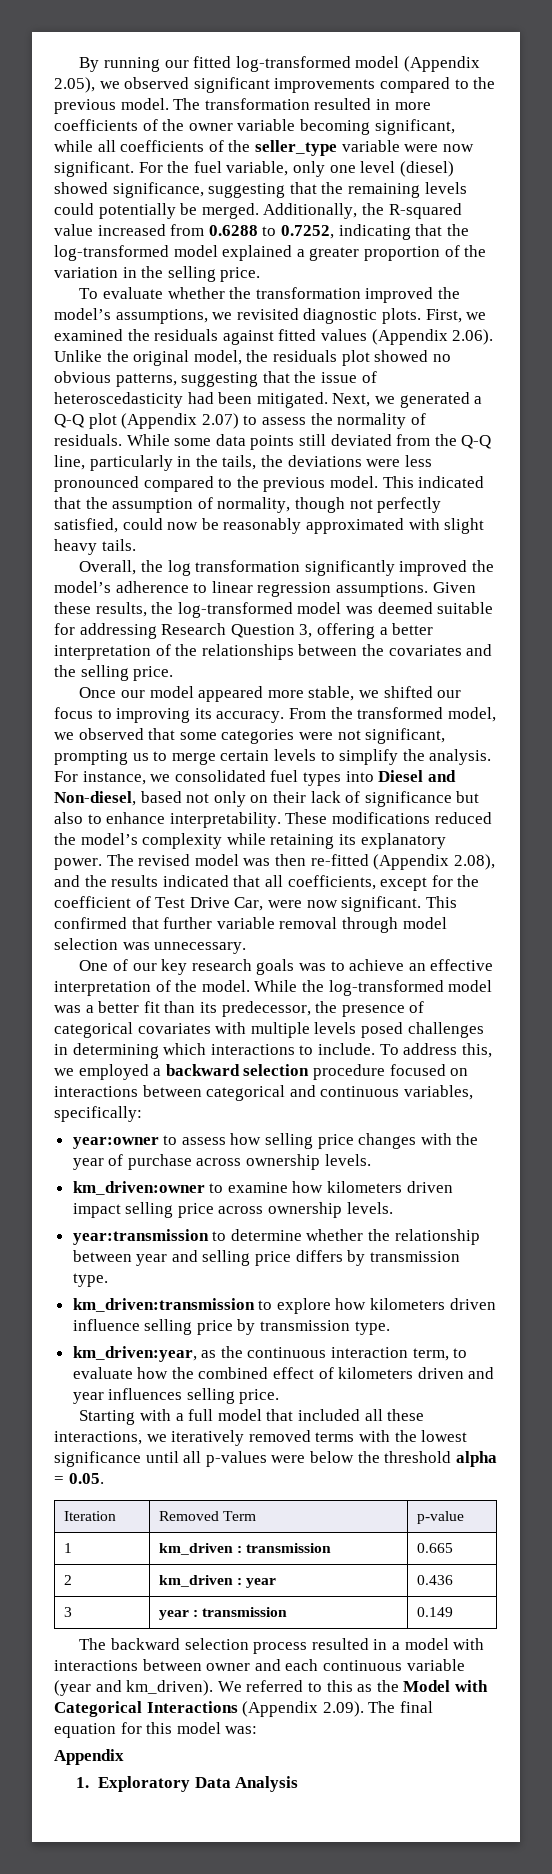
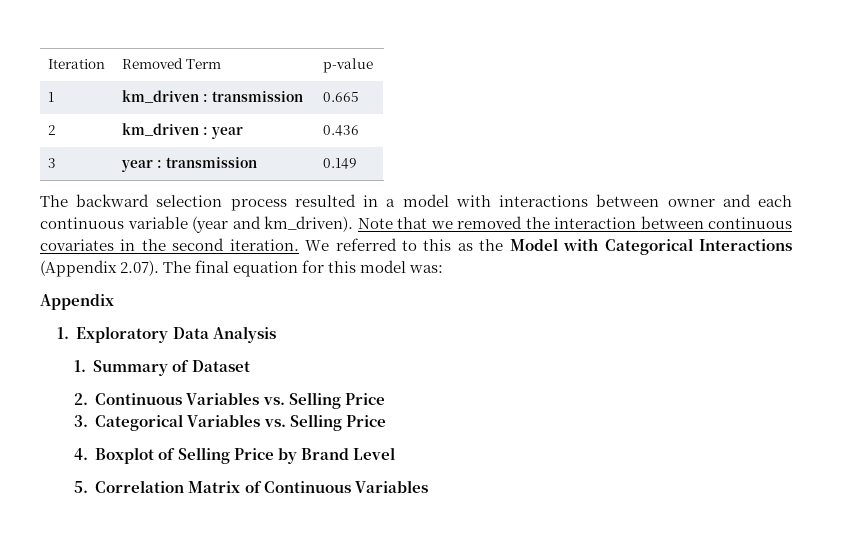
[79,56,480,72] [54,77,496,93] [54,98,431,114] [54,119,455,135] [54,140,474,156] [54,161,454,177] [54,182,467,198] [54,203,462,219] [54,224,469,240] [54,245,487,261] [54,266,261,282] [79,287,460,303] [54,308,487,324] [54,329,494,345] [54,350,451,366] [54,371,377,387] [54,392,483,408] [54,413,426,429] [54,434,492,450] [54,455,432,471] [54,476,485,492] [54,497,442,513] [54,518,485,534] [54,539,136,555] [79,560,494,576] [54,581,476,597] [54,602,494,618] [54,623,434,639] [54,644,493,660] [54,665,174,681] [79,686,462,702] [54,707,496,723] [54,728,446,744] [54,749,492,765] [54,770,456,786] [54,791,480,807] [54,812,492,828] [54,833,446,849] [54,854,495,870] [54,875,480,891] [54,896,457,912] [54,917,447,933] [54,938,247,954] [79,959,494,975] [54,980,493,996] [54,1001,425,1017] [54,1022,484,1038] [54,1043,492,1059] [54,1064,469,1080] [54,1085,473,1101] [54,1106,142,1122] [72,1133,479,1149] [72,1154,371,1170] [72,1181,453,1195] [72,1202,393,1218] [72,1229,480,1245] [72,1250,460,1266] [72,1273,108,1287] [72,1298,496,1314] [72,1319,390,1335] [72,1346,468,1362] [72,1367,495,1379] [72,1388,280,1404] [79,1409,425,1425] [54,1430,468,1446] [54,1451,497,1467] [54,1473,104,1484] By running our fitted log-transformed model (Appendix 2.05), we observed significant improvements compared to the previous model. The transformation resulted in more coefficients of the owner variable becoming significant, while all coefficients of the seller_type variable were now significant. For the fuel variable, only one level (diesel) showed significance, suggesting that the remaining levels could potentially be merged. Additionally, the R-squared value increased from 0.6288 to 0.7252, indicating that the log-transformed model explained a greater proportion of the variation in the selling price. // To evaluate whether the transformation improved the model’s assumptions, we revisited diagnostic plots. First, we examined the residuals against fitted values (Appendix 2.06). Unlike the original model, the residuals plot showed no obvious patterns, suggesting that the issue of heteroscedasticity had been mitigated. Next, we generated a Q-Q plot (Appendix 2.07) to assess the normality of residuals. While some data points still deviated from the Q-Q line, particularly in the tails, the deviations were less pronounced compared to the previous model. This indicated that the assumption of normality, though not perfectly satisfied, could now be reasonably approximated with slight heavy tails. // Overall, the log transformation significantly improved the model’s adherence to linear regression assumptions. Given these results, the log-transformed model was deemed suitable for addressing Research Question 3, offering a better interpretation of the relationships between the covariates and the selling price. // Once our model appeared more stable, we shifted our focus to improving its accuracy. From the transformed model, we observed that some categories were not significant, prompting us to merge certain levels to simplify the analysis. For instance, we consolidated fuel types into Diesel and Non-diesel, based not only on their lack of significance but also to enhance interpretability. These modifications reduced the model’s complexity while retaining its explanatory power. The revised model was then re-fitted (Appendix 2.08), and the results indicated that all coefficients, except for the coefficient of Test Drive Car, were now significant. This confirmed that further variable removal through model selection was unnecessary. // One of our key research goals was to achieve an effective interpretation of the model. While the log-transformed model was a better fit than its predecessor, the presence of categorical covariates with multiple levels posed challenges in determining which interactions to include. To address this, we employed a backward selection procedure focused on interactions between categorical and continuous variables, specifically: // year:owner to assess how selling price changes with the year of purchase across ownership levels. // km_driven:owner to examine how kilometers driven impact selling price across ownership levels. // year:transmission to determine whether the relationship between year and selling price differs by transmission type. // km_driven:transmission to explore how kilometers driven influence selling price by transmission type. // km_driven:year, as the continuous interaction term, to evaluate how the combined effect of kilometers driven and year influences selling price. // Starting with a full model that included all these interactions, we iteratively removed terms with the lowest significance until all p-values were below the threshold alpha = 0.05. // -> (48, 64) none
(214, 1688) none -> [357,216,792,229] [40,238,299,251] Note that we removed the interaction between continuous covariates in the second iteration.
[322,1701,364,1717] 2.09). -> [120,260,160,276] 2.07).
(299, 1784) none -> [73,360,250,376] [73,392,385,409] [73,414,386,431] [73,447,395,464] [73,480,428,493] // 1. Summary of Dataset // 2. Continuous Variables vs. Selling Price // 3. Categorical Variables vs. Selling Price // 4. Boxplot of Selling Price by Brand Level // 5. Correlation Matrix of Continuous Variables

